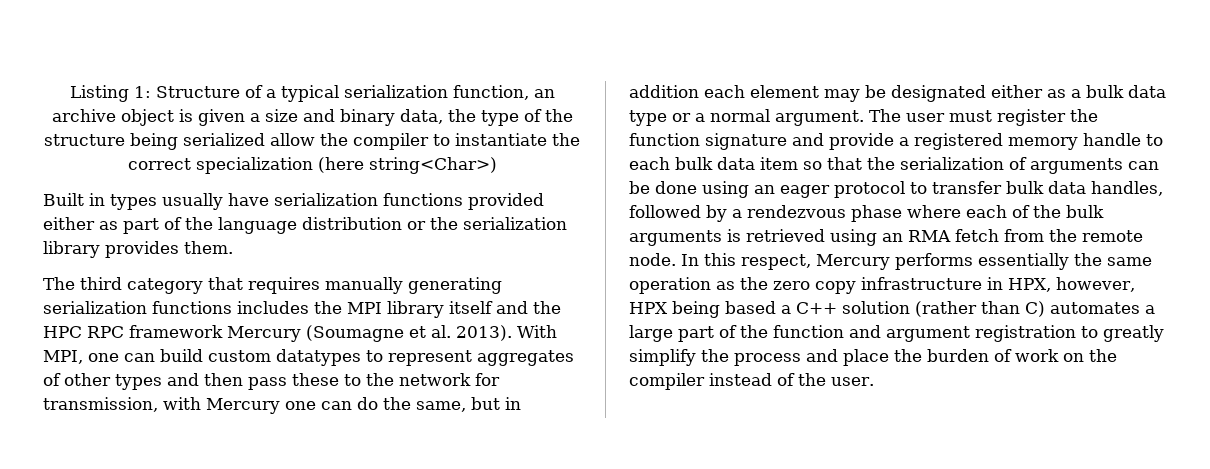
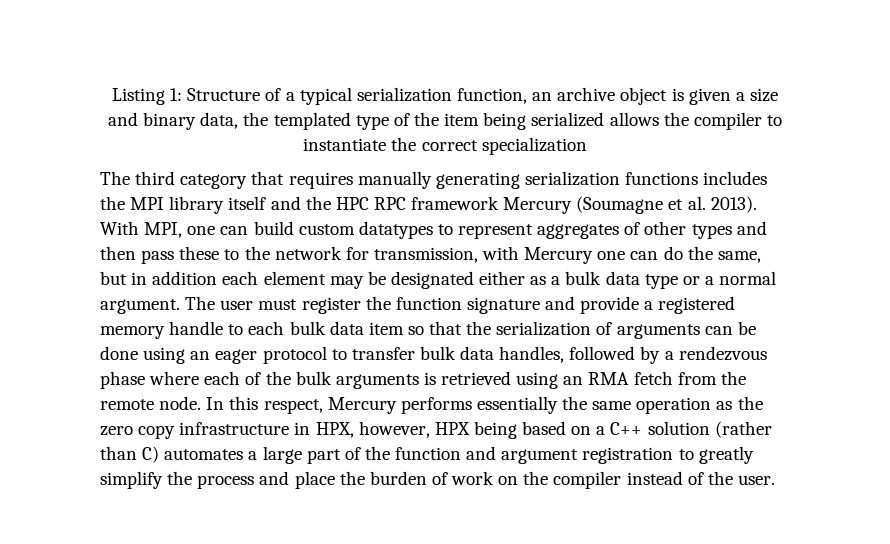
(476, 115) none -> [273,112,351,130] templated
[44,134,125,146] structure -> [444,113,480,126] item
[270,133,315,146] allow -> [609,112,659,126] allows
[317,157,497,174] [43,193,544,210] [43,217,567,234] [43,241,233,258] (here string<Char>) // Built in types usually have serialization functions provided either as part of the language distribution or the serialization library provides them. -> (587, 146) none
(776, 307) none -> [571,426,592,435] on

